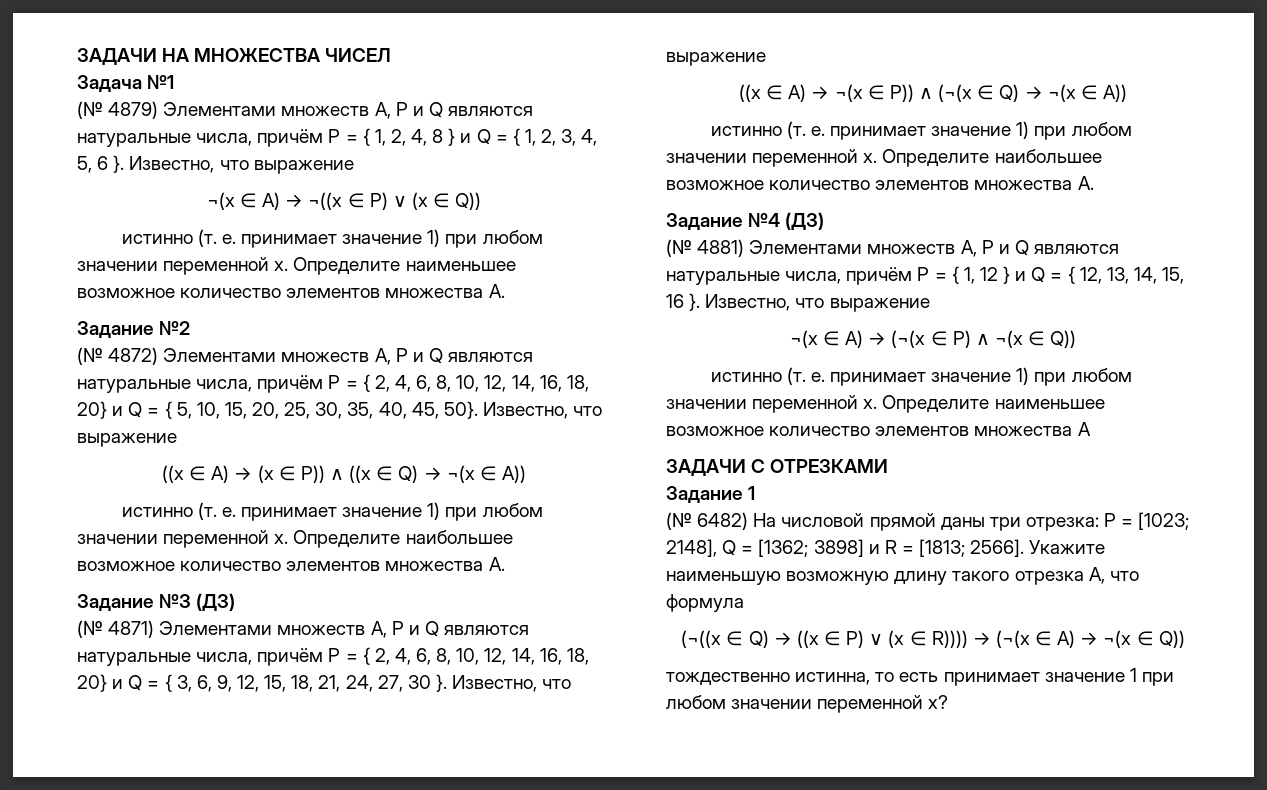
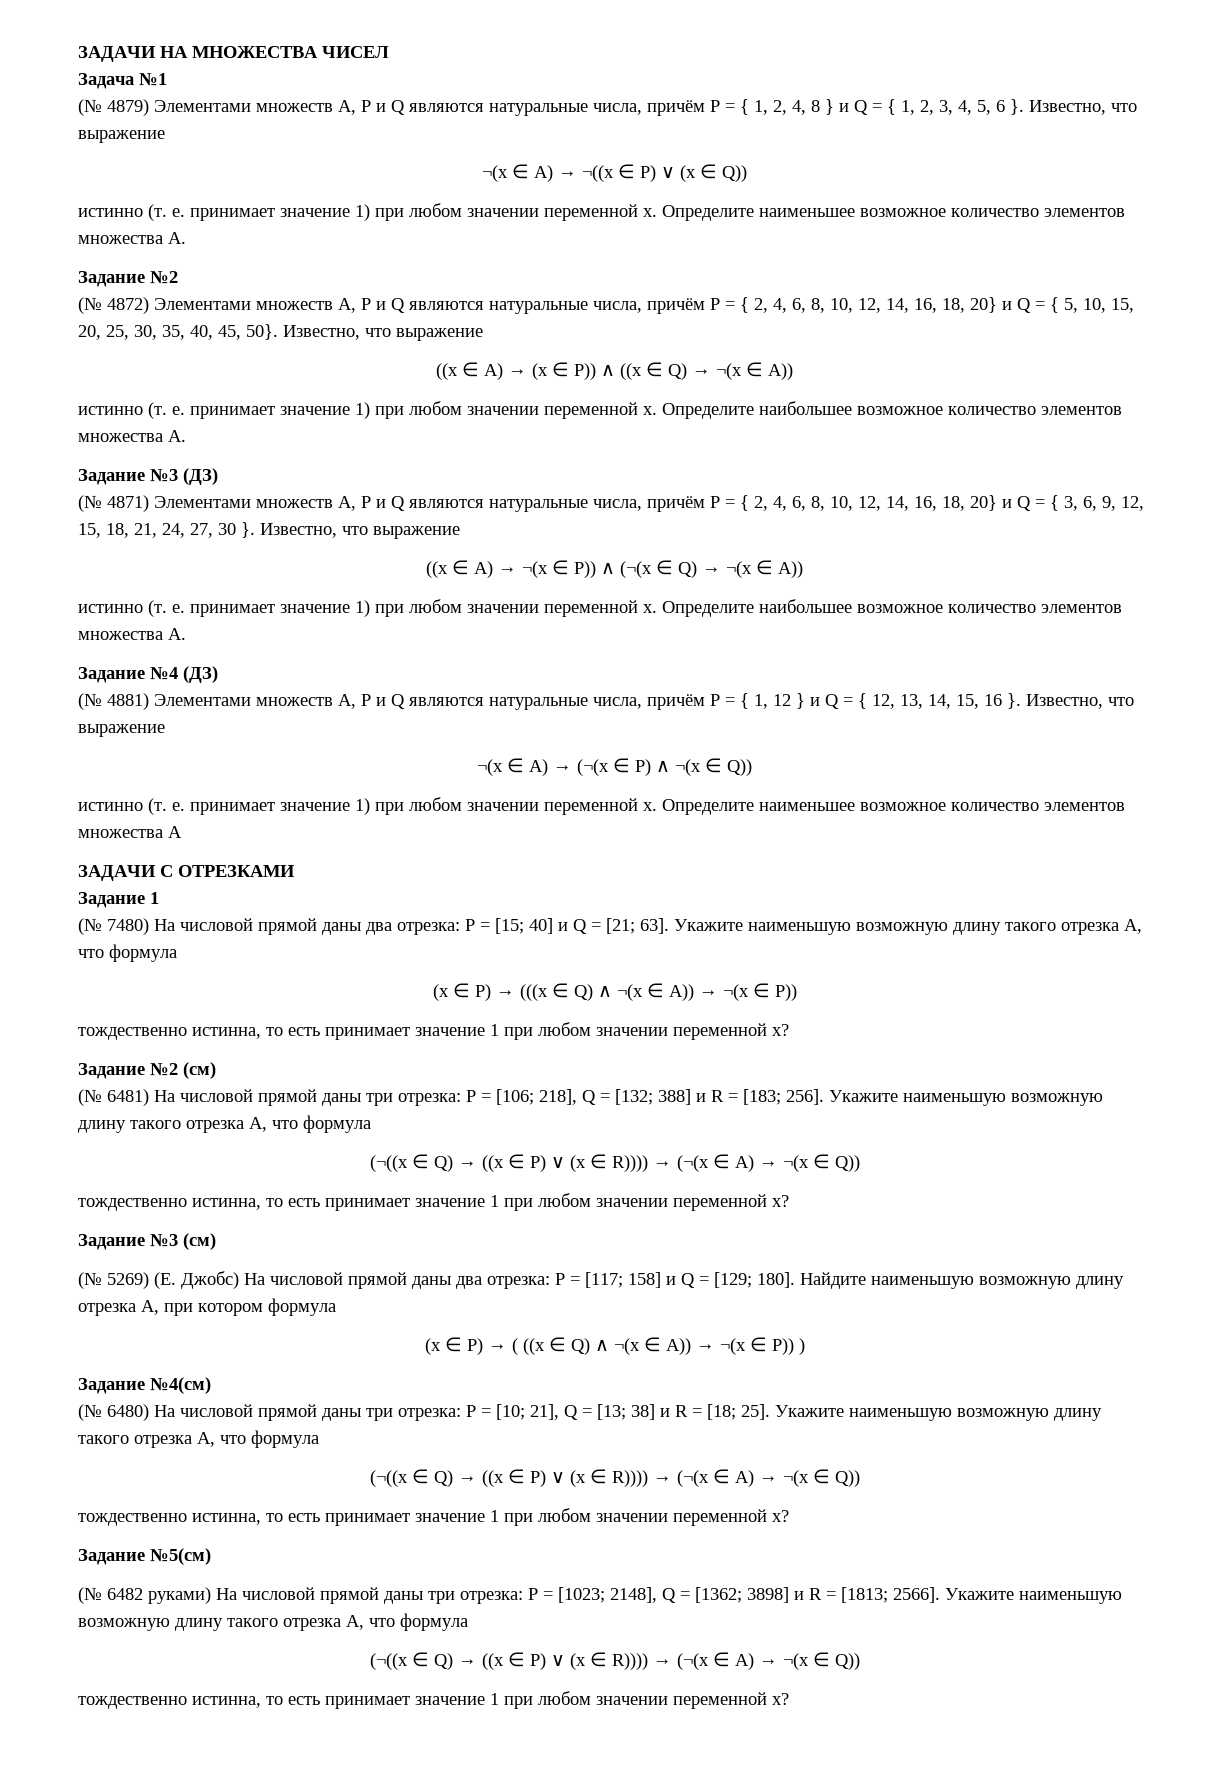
[697,512,749,530] 6482) -> [107,918,1142,935] [78,944,177,962] [432,983,797,1001] [78,1022,789,1040] [78,1062,216,1079] [78,1089,1103,1106] [78,1115,371,1133] [369,1154,860,1172] [78,1193,789,1211] [78,1233,216,1250] [78,1271,1124,1289] [78,1298,336,1316] [424,1337,805,1355] [78,1377,211,1394] [78,1404,1102,1421] [78,1430,319,1448] [369,1469,860,1487] [78,1508,789,1526] [78,1548,211,1565] [78,1587,211,1604] 7480) На числовой прямой даны два отрезка: P = [15; 40] и Q = [21; 63]. Укажите наименьшую возможную длину такого отрезка A, что формула // (x ∈ P) → (((x ∈ Q) ∧ ¬(x ∈ A)) → ¬(x ∈ P)) // тождественно истинна, то есть принимает значение 1 при любом значении переменной х? // Задание №2 (см) // (№ 6481) На числовой прямой даны три отрезка: P = [106; 218], Q = [132; 388] и R = [183; 256]. Укажите наименьшую возможную длину такого отрезка A, что формула // (¬((x ∈ Q) → ((x ∈ P) ∨ (x ∈ R)))) → (¬(x ∈ A) → ¬(x ∈ Q)) // тождественно истинна, то есть принимает значение 1 при любом значении переменной х? // Задание №3 (см) // (№ 5269) (Е. Джобс) На числовой прямой даны два отрезка: P = [117; 158] и Q = [129; 180]. Найдите наименьшую возможную длину отрезка A, при котором формула // (x ∈ P) → ( ((x ∈ Q) ∧ ¬(x ∈ A)) → ¬(x ∈ P)) ) // Задание №4(см) // (№ 6480) На числовой прямой даны три отрезка: P = [10; 21], Q = [13; 38] и R = [18; 25]. Укажите наименьшую возможную длину такого отрезка A, что формула // (¬((x ∈ Q) → ((x ∈ P) ∨ (x ∈ R)))) → (¬(x ∈ A) → ¬(x ∈ Q)) // тождественно истинна, то есть принимает значение 1 при любом значении переменной х? // Задание №5(см) // (№ 6482 руками)

